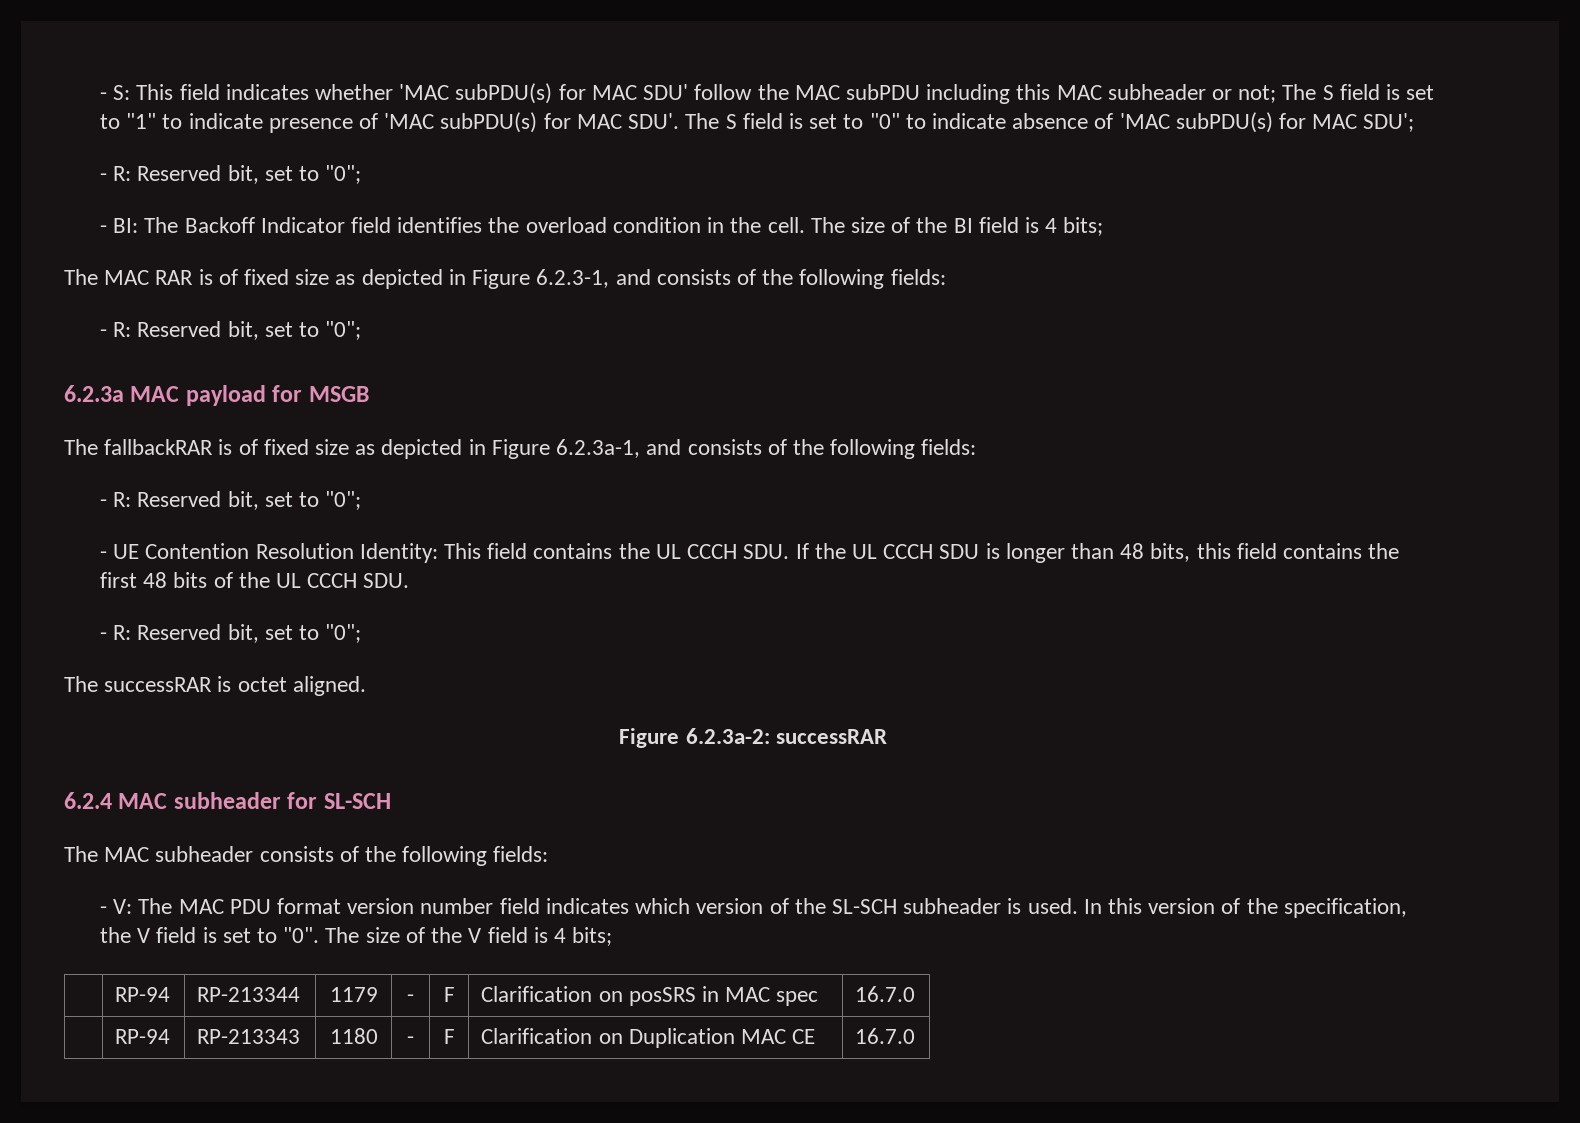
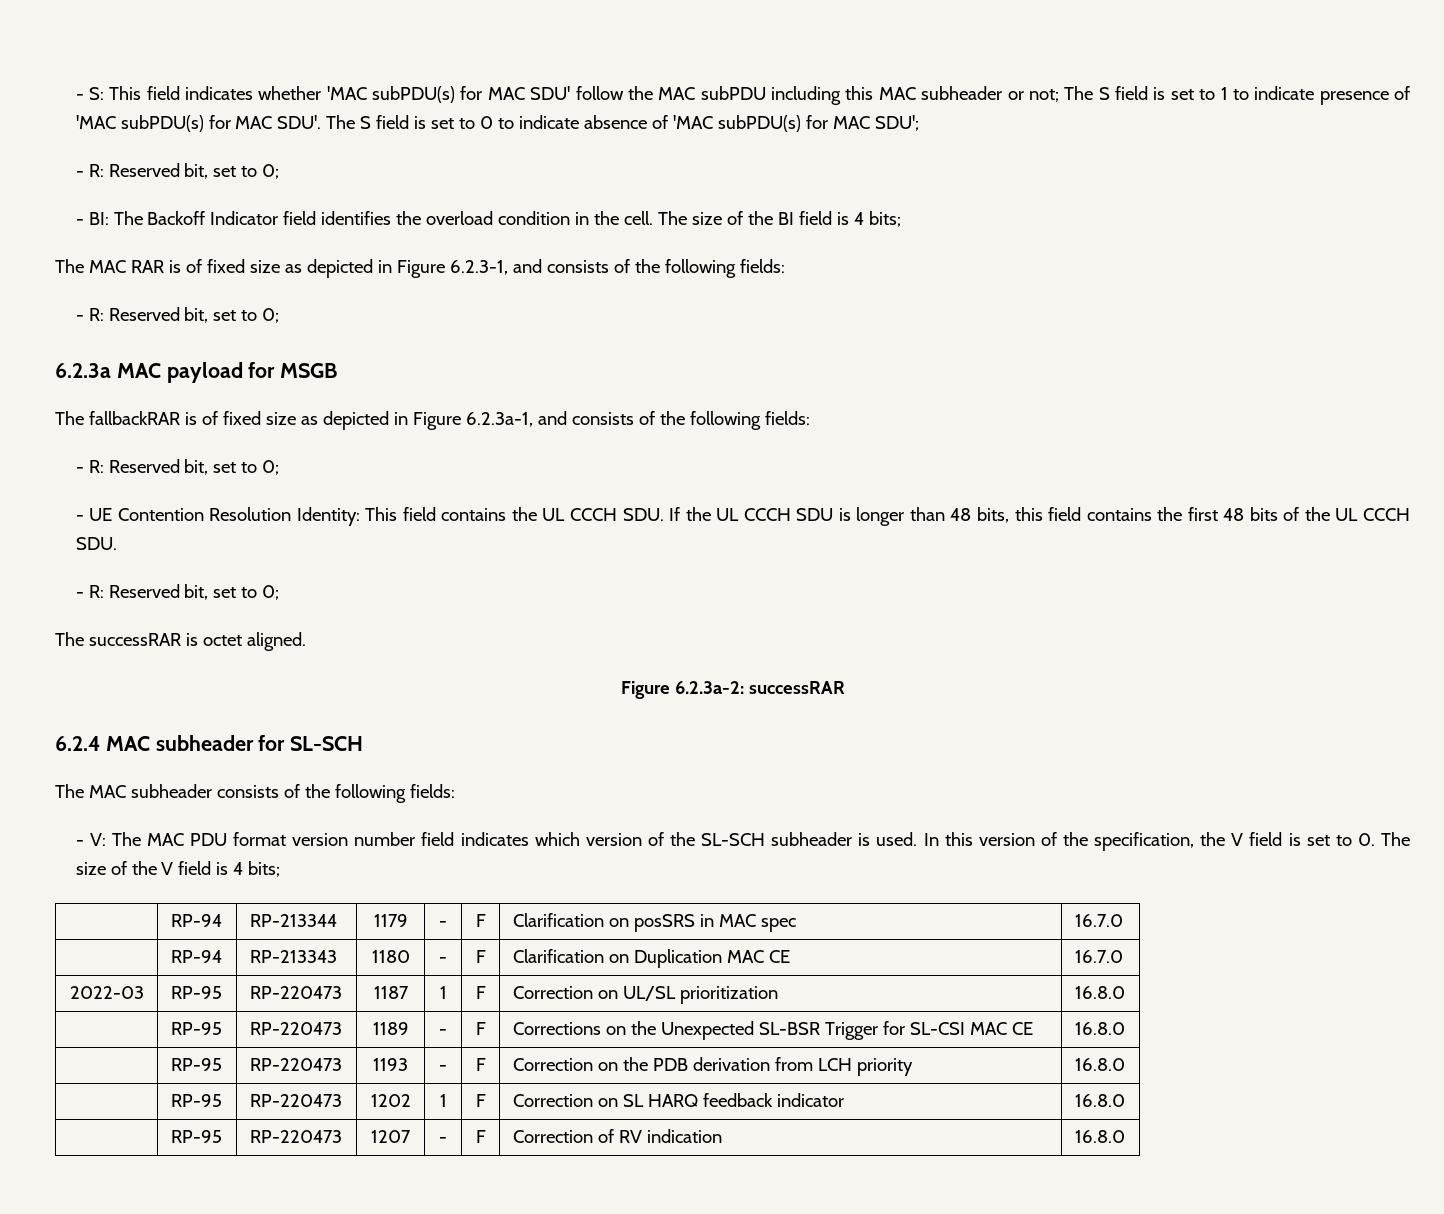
[126,113,157,129] "1" -> [1220,87,1228,100] 1
[869,113,900,129] "0" -> [480,116,494,129] 0
[325,165,362,184] "0"; -> [262,164,280,179] 0;
[325,321,362,340] "0"; -> [262,308,280,323] 0;
[325,491,362,510] "0"; -> [262,460,280,475] 0;
[325,624,362,643] "0"; -> [262,585,280,600] 0;
[283,927,320,943] "0". -> [1357,833,1375,846] 0.
(916, 1036) none -> [69,986,144,999] [170,986,222,999] [249,986,342,999] [373,986,409,999] [439,986,447,999] [475,986,486,999] [512,986,778,1004] [1074,986,1125,999] [170,1022,222,1035] [249,1022,342,1035] [372,1022,409,1035] [439,1029,447,1035] [475,1022,486,1035] [512,1021,1033,1040] [1074,1022,1125,1035] [170,1058,222,1071] [249,1058,342,1071] [373,1058,408,1071] [439,1065,447,1071] [475,1058,486,1071] [512,1057,913,1076] [1074,1058,1125,1071] [170,1094,222,1107] [249,1094,342,1107] [370,1094,411,1107] [439,1094,447,1107] [475,1094,486,1107] [512,1093,844,1107] [1074,1094,1125,1107] [170,1130,222,1143] [249,1130,342,1143] [371,1130,411,1143] [439,1137,447,1143] [475,1130,486,1143] [512,1129,722,1143] [1074,1130,1125,1143] // 2022-03 | RP-95 | RP-220473 | 1187 | 1 | F | Correction on UL/SL prioritization | 16.8.0 // | RP-95 | RP-220473 | 1189 | - | F | Corrections on the Unexpected SL-BSR Trigger for SL-CSI MAC CE | 16.8.0 // | RP-95 | RP-220473 | 1193 | - | F | Correction on the PDB derivation from LCH priority | 16.8.0 // | RP-95 | RP-220473 | 1202 | 1 | F | Correction on SL HARQ feedback indicator | 16.8.0 // | RP-95 | RP-220473 | 1207 | - | F | Correction of RV indication | 16.8.0

